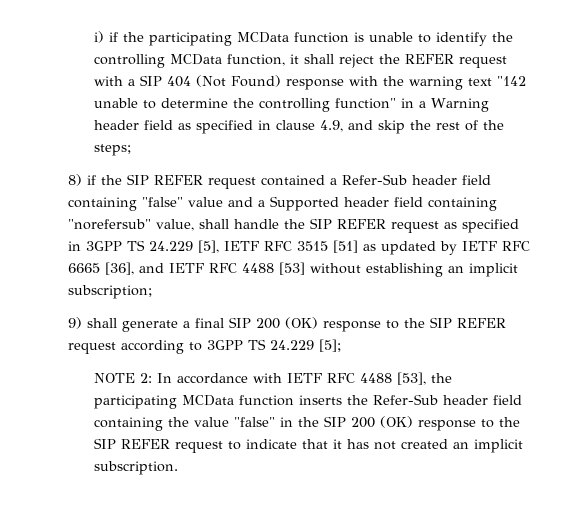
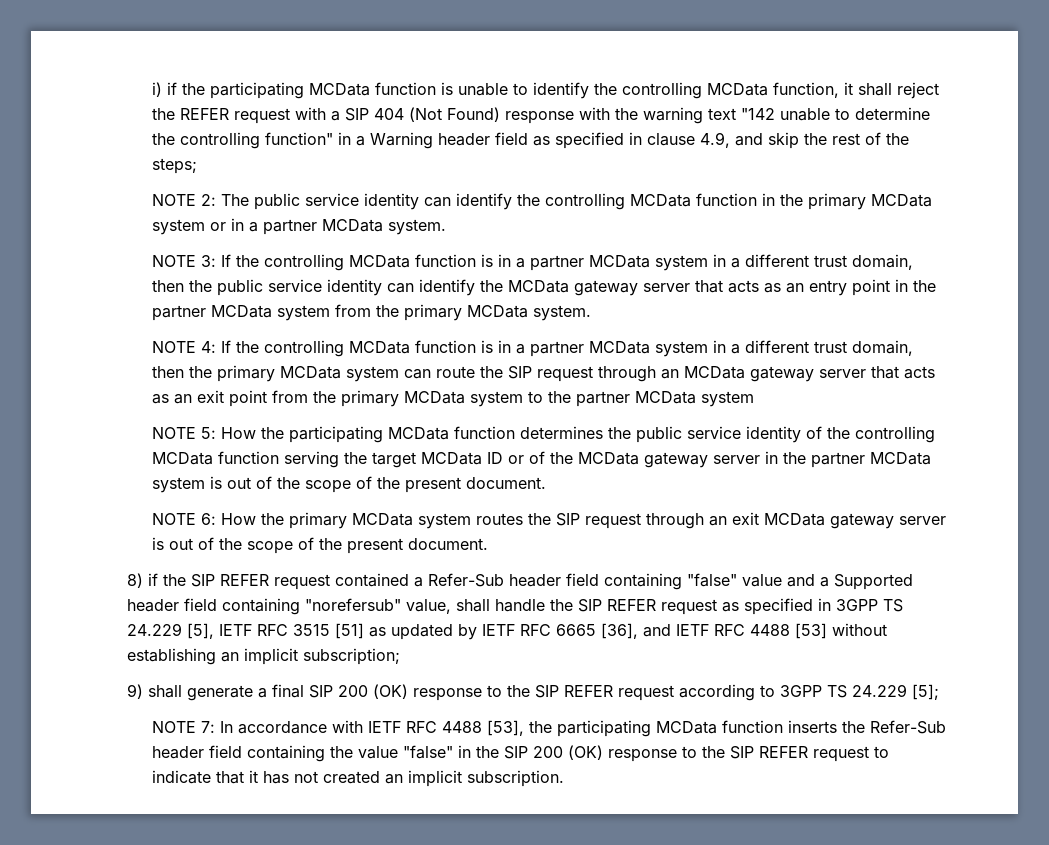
(132, 150) none -> [151,193,932,210] [151,218,446,235] [151,254,913,271] [151,279,936,296] [151,304,591,321] [151,340,913,357] [151,365,935,382] [151,390,754,407] [151,426,935,443] [151,451,931,468] [151,476,546,493] [151,512,946,529] [151,537,488,554] // NOTE 2: The public service identity can identify the controlling MCData function in the primary MCData system or in a partner MCData system. // NOTE 3: If the controlling MCData function is in a partner MCData system in a different trust domain, then the public service identity can identify the MCData gateway server that acts as an entry point in the partner MCData system from the primary MCData system. // NOTE 4: If the controlling MCData function is in a partner MCData system in a different trust domain, then the primary MCData system can route the SIP request through an MCData gateway server that acts as an exit point from the primary MCData system to the partner MCData system // NOTE 5: How the participating MCData function determines the public service identity of the controlling MCData function serving the target MCData ID or of the MCData gateway server in the partner MCData system is out of the scope of the present document. // NOTE 6: How the primary MCData system routes the SIP request through an exit MCData gateway server is out of the scope of the present document.
[140,373,153,383] 2: -> [200,721,215,733] 7:

